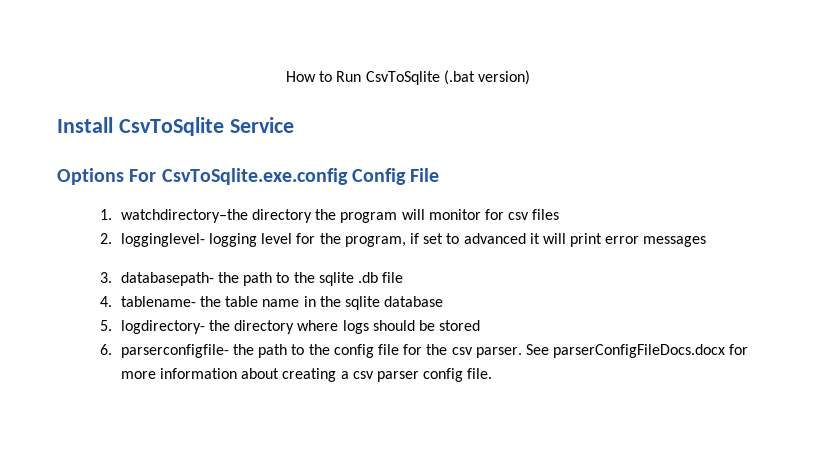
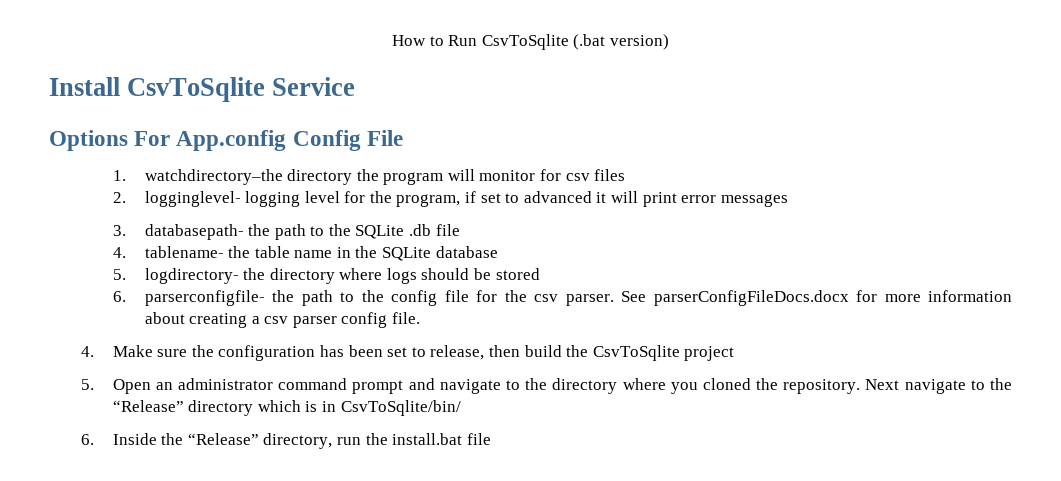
[161,168,348,185] CsvToSqlite.exe.config -> [176,130,287,151] App.config
[318,272,354,286] sqlite -> [355,225,405,239] SQLite
[344,296,380,310] sqlite -> [382,247,432,261] SQLite
(493, 373) none -> [80,345,735,361] [80,378,1012,394] [112,400,461,416] [80,433,491,449] // 4. Make sure the configuration has been set to release, then build the CsvToSqlite project // 5. Open an administrator command prompt and navigate to the directory where you cloned the repository. Next navigate to the “Release” directory which is in CsvToSqlite/bin/ // 6. Inside the “Release” directory, run the install.bat file

